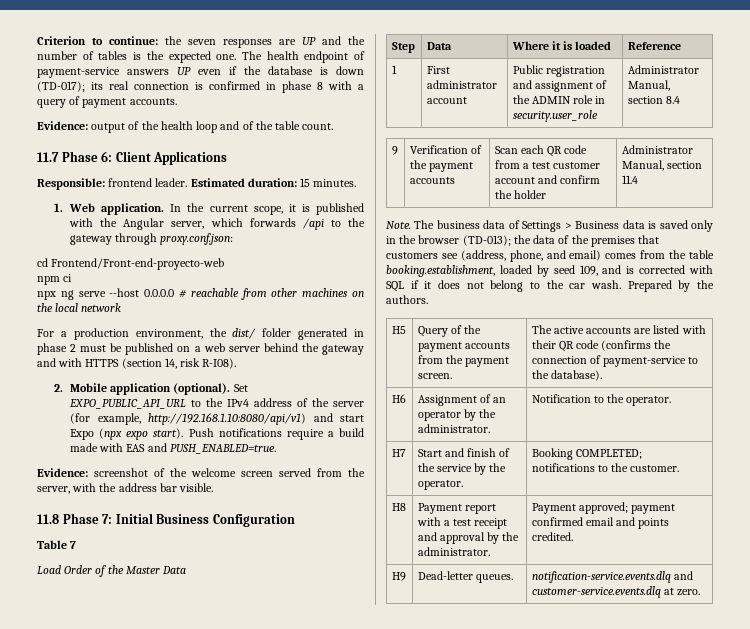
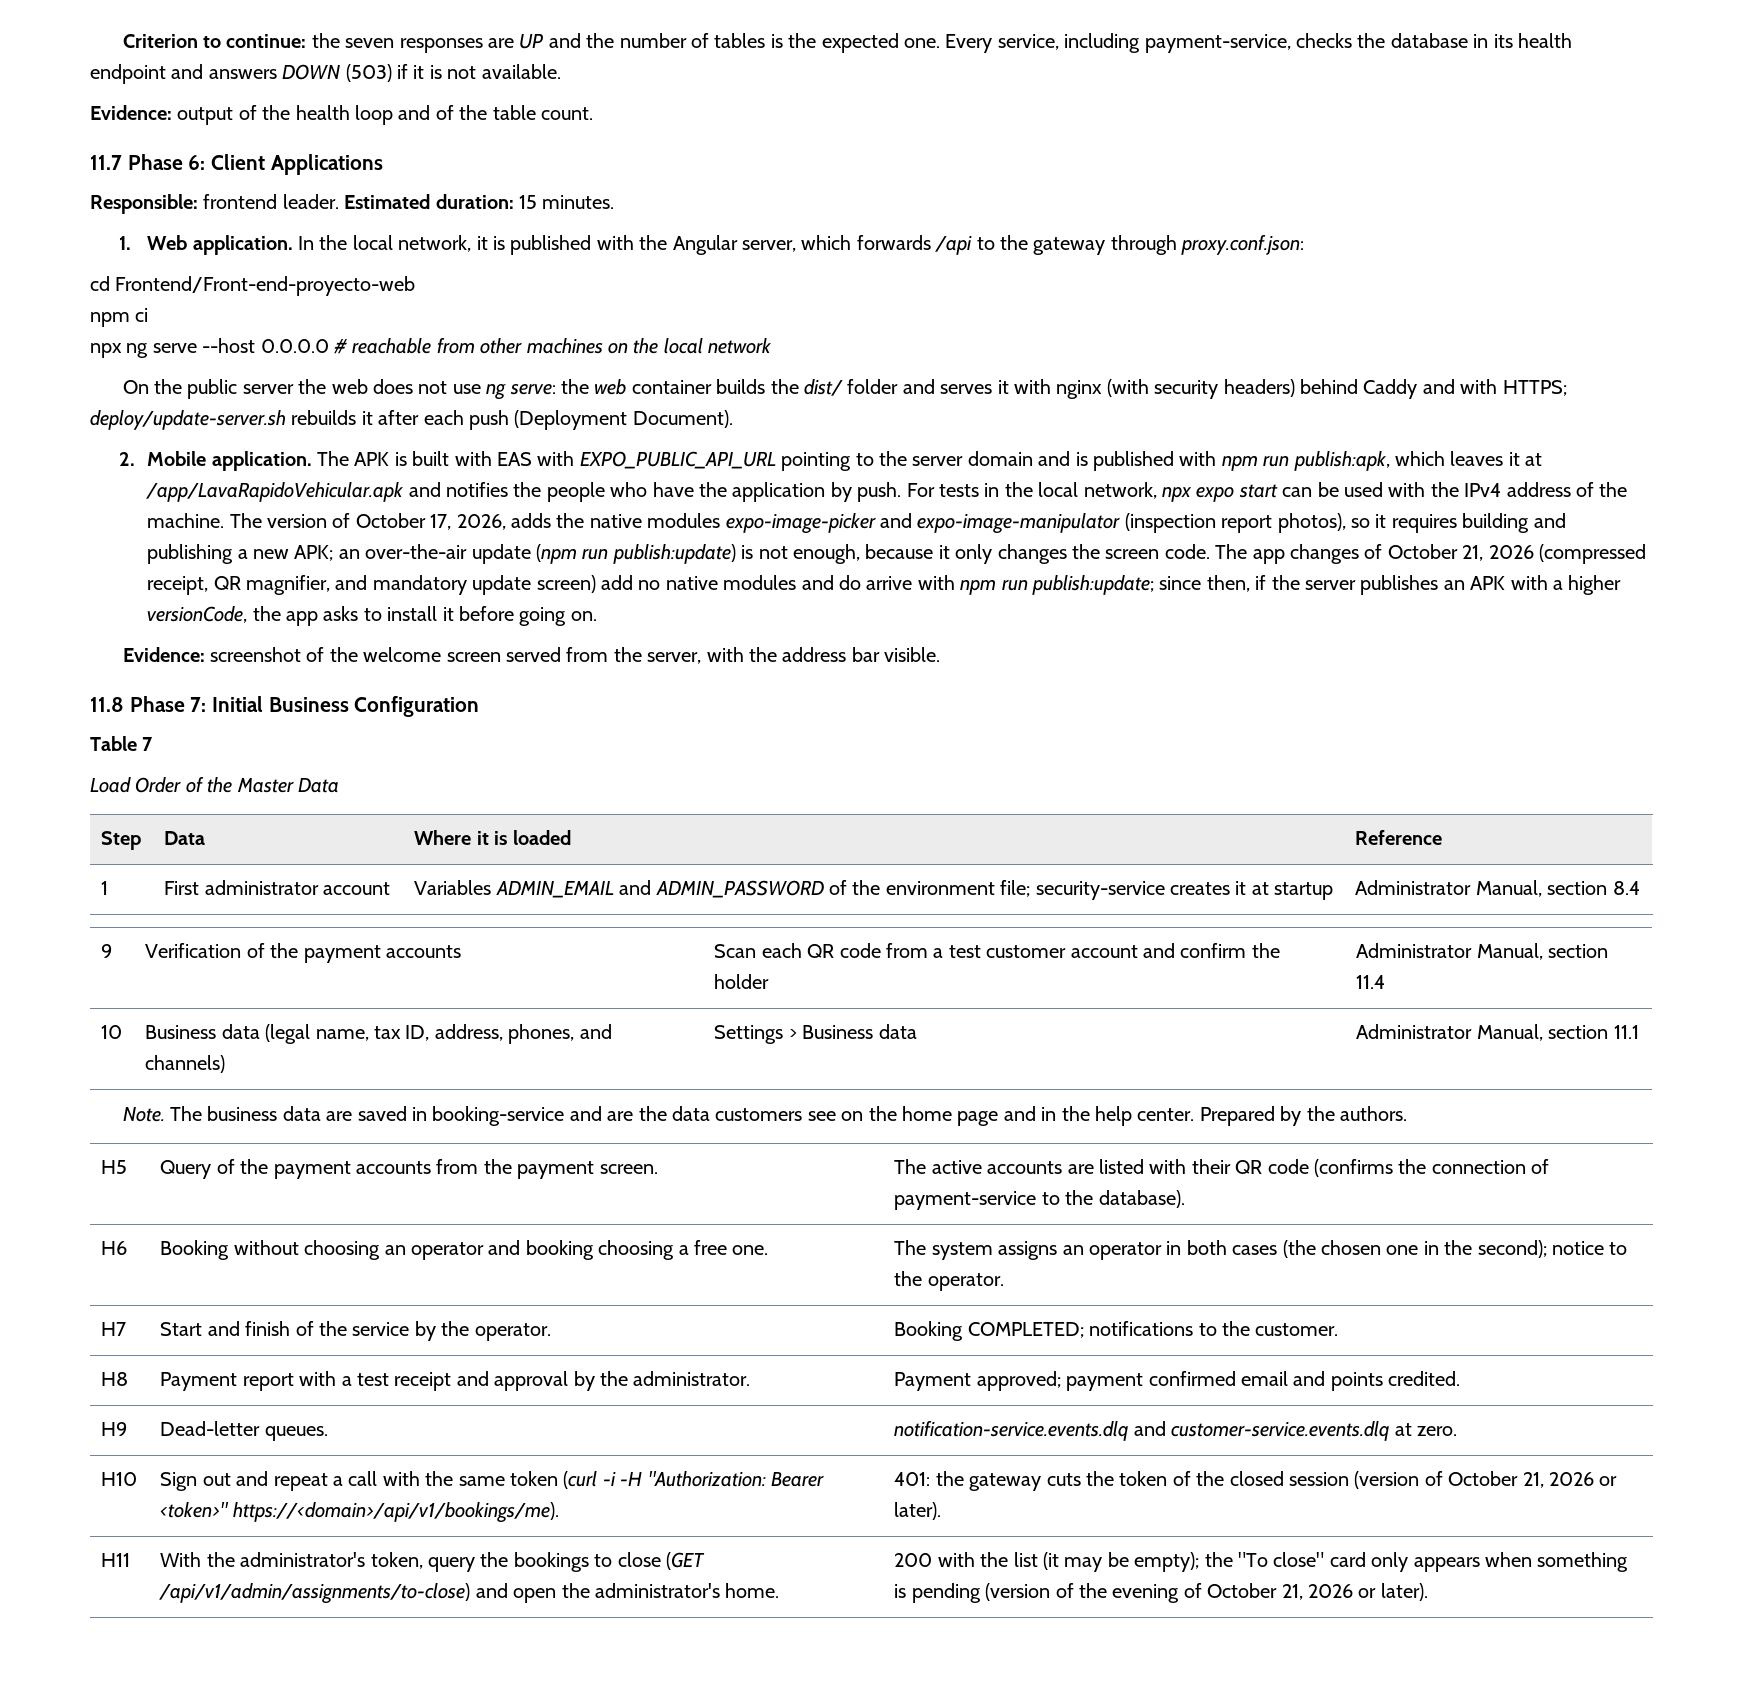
[241,51,365,63] [37,66,364,78] [37,81,364,93] [37,96,177,108] The health endpoint of payment-service answers UP even if the database is down (TD-017); its real connection is confirmed in phase 8 with a query of payment accounts. -> [945,33,1572,53] [90,64,561,84] Every service, including payment-service, checks the database in its health endpoint and answers DOWN (503) if it is not available.
[209,205,283,215] current scope, -> [352,235,472,252] local network,
[37,328,364,340] [37,343,364,355] [37,358,237,369] [53,383,248,395] [69,399,202,409] For a production environment, the dist/ folder generated in phase 2 must be published on a web server behind the gateway and with HTTPS (section 14, risk R-I08). // 2. Mobile application (optional). Set EXPO_PUBLIC_API_URL to -> [122,379,1567,400] [90,410,733,430] [118,451,1543,471] [146,482,1426,502] On the public server the web does not use ng serve: the web container builds the dist/ folder and serves it with nginx (with security headers) behind Caddy and with HTTPS; deploy/update-server.sh rebuilds it after each push (Deployment Document). // 2. Mobile application. The APK is built with EAS with EXPO_PUBLIC_API_URL pointing to the server domain and is published with npm run publish:apk, which leaves it at /app/LavaRapidoVehicular.apk and notifies the people who have the application by push. For tests in the local network, npx expo start can be used with
[332,401,364,407] [70,413,364,425] [70,428,364,440] [70,443,276,454] server (for example, http://192.168.1.10:8080/api/v1) and start Expo (npx expo start). Push notifications require a build made with EAS and PUSH_ENABLED=true. -> [147,513,1566,534] [147,544,1647,564] [147,575,1622,595] [147,606,597,626] machine. The version of October 17, 2026, adds the native modules expo-image-picker and expo-image-manipulator (inspection report photos), so it requires building and publishing a new APK; an over-the-air update (npm run publish:update) is not enough, because it only changes the screen code. The app changes of October 21, 2026 (compressed receipt, QR magnifier, and mandatory update screen) add no native modules and do arrive with npm run publish:update; since then, if the server publishes an APK with a higher versionCode, the app asks to install it before going on.
[512,65,605,77] [512,80,608,92] [512,95,606,104] [512,110,598,122] Public registration and assignment of the ADMIN role in security.user_role -> [414,880,1334,900] Variables ADMIN_EMAIL and ADMIN_PASSWORD of the environment file; security-service creates it at startup
[386,220,713,232] [386,235,660,247] [386,250,714,262] [386,265,713,277] [386,280,621,292] // Note. The business data of Settings > Business data is saved only in the browser (TD-013); the data of the premises that customers see (address, phone, and email) comes from the table booking.establishment, loaded by seed 109, and is corrected with SQL if it does not belong to the car wash. -> [101,1025,123,1039] [145,1024,612,1044] [145,1055,226,1073] [714,1024,917,1044] [1356,1024,1639,1041] [122,1106,1195,1126] // 10 | Business data (legal name, tax ID, address, phones, and channels) | Settings > Business data | Administrator Manual, section 11.1 // Note. The business data are saved in booking-service and are the data customers see on the home page and in the help center.
[417,394,507,406] [417,409,497,421] [417,424,490,433] [531,394,591,403] Assignment of an operator by the administrator. | Notification -> [160,1240,769,1260] [894,1240,1604,1260] Booking without choosing an operator and booking choosing a free one. | The system assigns an operator in both cases (the chosen one in the second); notice
(701, 592) none -> [101,1472,138,1486] [160,1471,824,1491] [160,1502,559,1523] [894,1471,1618,1491] [894,1502,942,1520] [101,1553,131,1567] [160,1552,705,1572] [159,1583,780,1604] [894,1552,1629,1572] [894,1583,1428,1603] // H10 | Sign out and repeat a call with the same token (curl -i -H "Authorization: Bearer <token>" https://<domain>/api/v1/bookings/me). | 401: the gateway cuts the token of the closed session (version of October 21, 2026 or later). // H11 | With the administrator's token, query the bookings to close (GET /api/v1/admin/assignments/to-close) and open the administrator's home. | 200 with the list (it may be empty); the "To close" card only appears when something is pending (version of the evening of October 21, 2026 or later).

